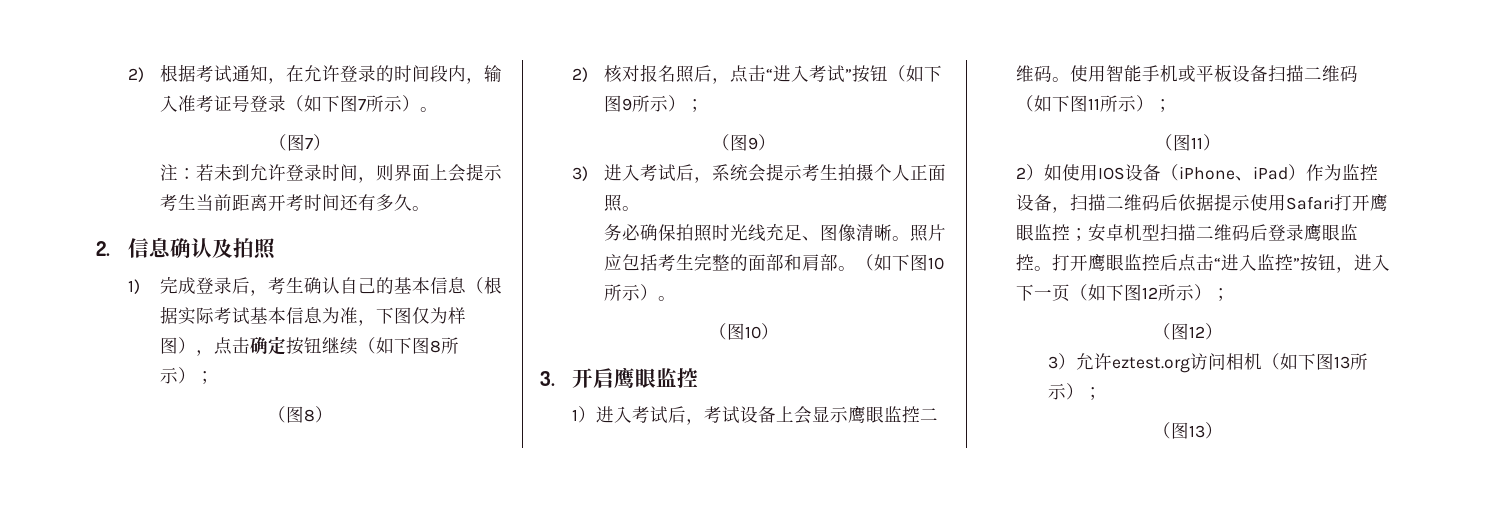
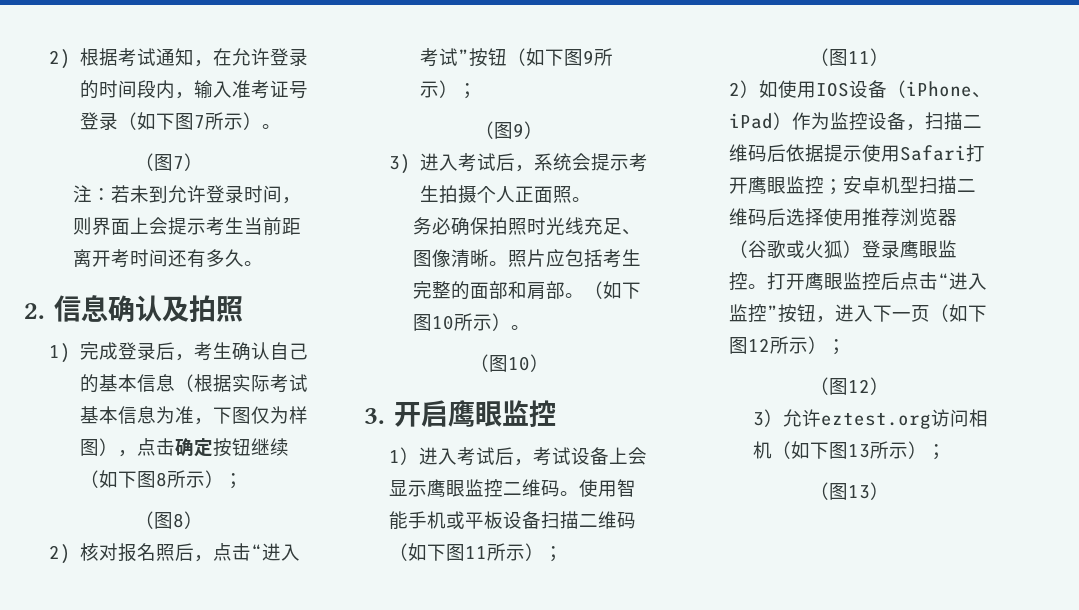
(1268, 232) none -> [785,208,957,227] [728,240,862,259] 选择使用推荐浏览器（谷歌或火狐）

